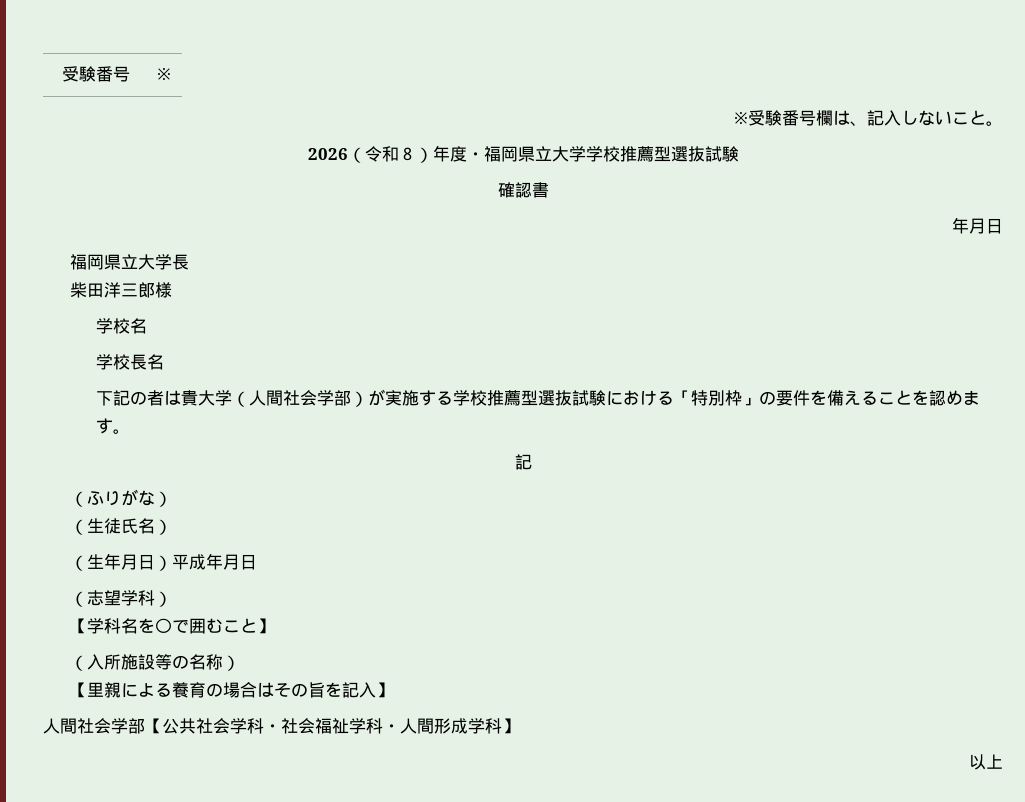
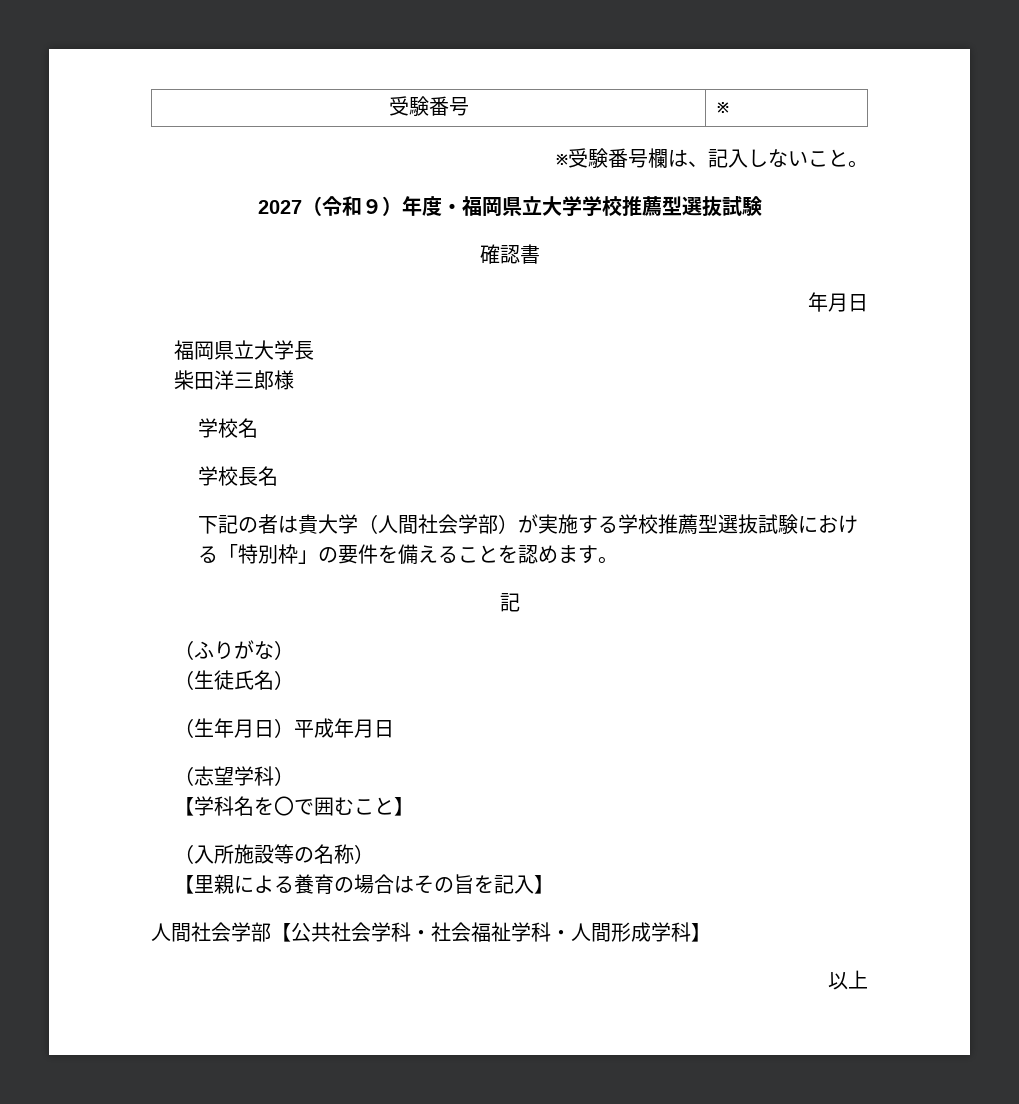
[307,146,416,163] 2026（令和８ -> [257,196,382,216] 2027（令和９

